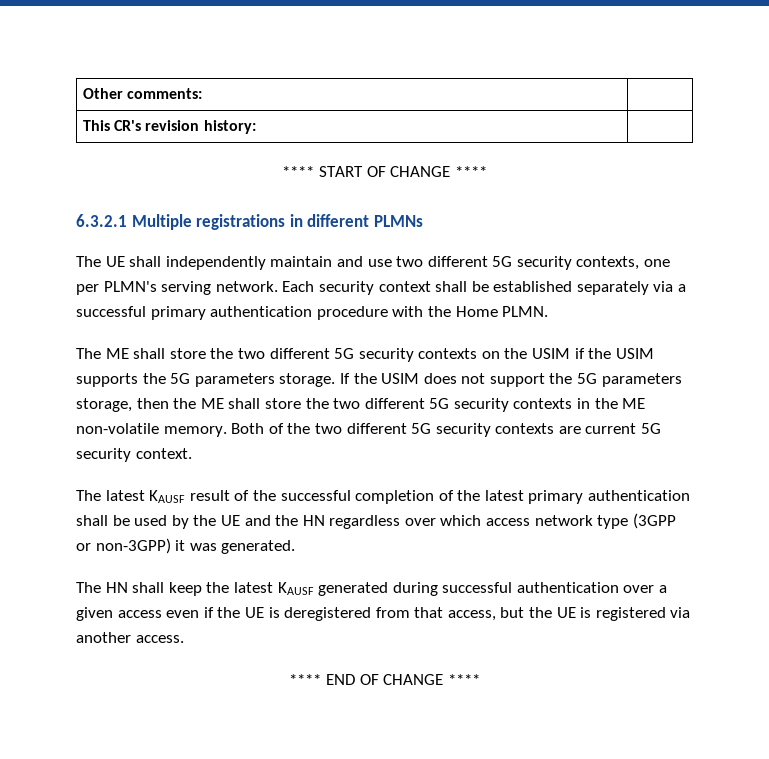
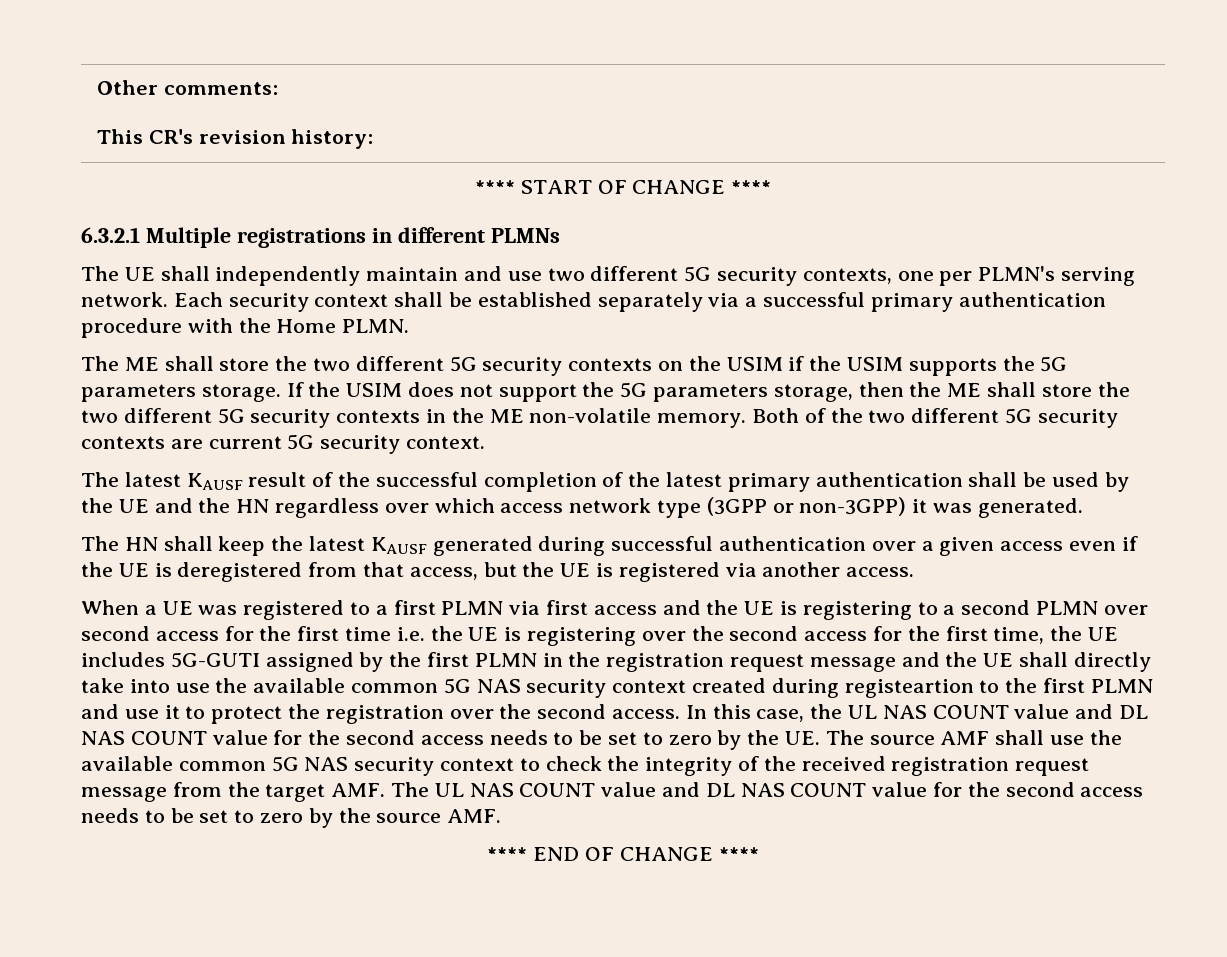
(184, 639) none -> [81,600,1148,620] [81,626,1119,646] [81,652,1151,672] [81,678,1153,698] [81,704,1149,724] [81,730,1122,750] [81,756,1090,776] [81,782,1144,802] [81,808,502,828] // When a UE was registered to a first PLMN via first access and the UE is registering to a second PLMN over second access for the first time i.e. the UE is registering over the second access for the first time, the UE includes 5G-GUTI assigned by the first PLMN in the registration request message and the UE shall directly take into use the available common 5G NAS security context created during registeartion to the first PLMN and use it to protect the registration over the second access. In this case, the UL NAS COUNT value and DL NAS COUNT value for the second access needs to be set to zero by the UE. The source AMF shall use the available common 5G NAS security context to check the integrity of the received registration request message from the target AMF. The UL NAS COUNT value and DL NAS COUNT value for the second access needs to be set to zero by the source AMF.

